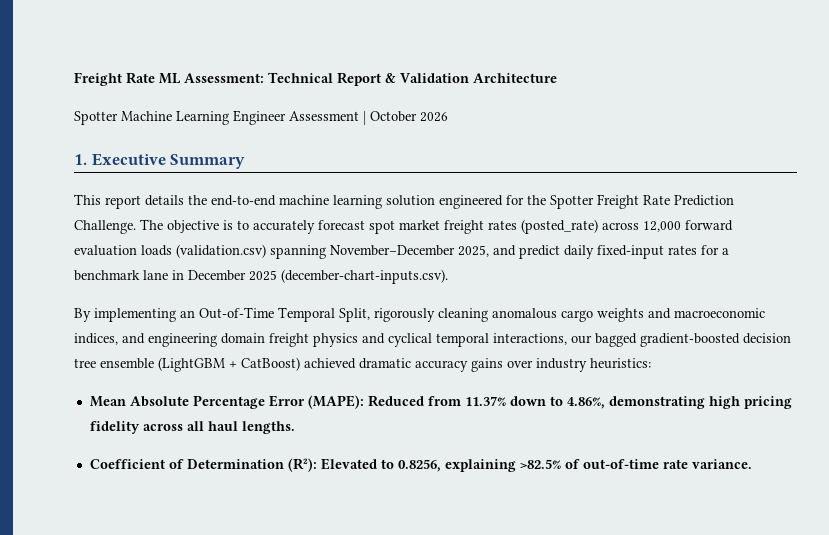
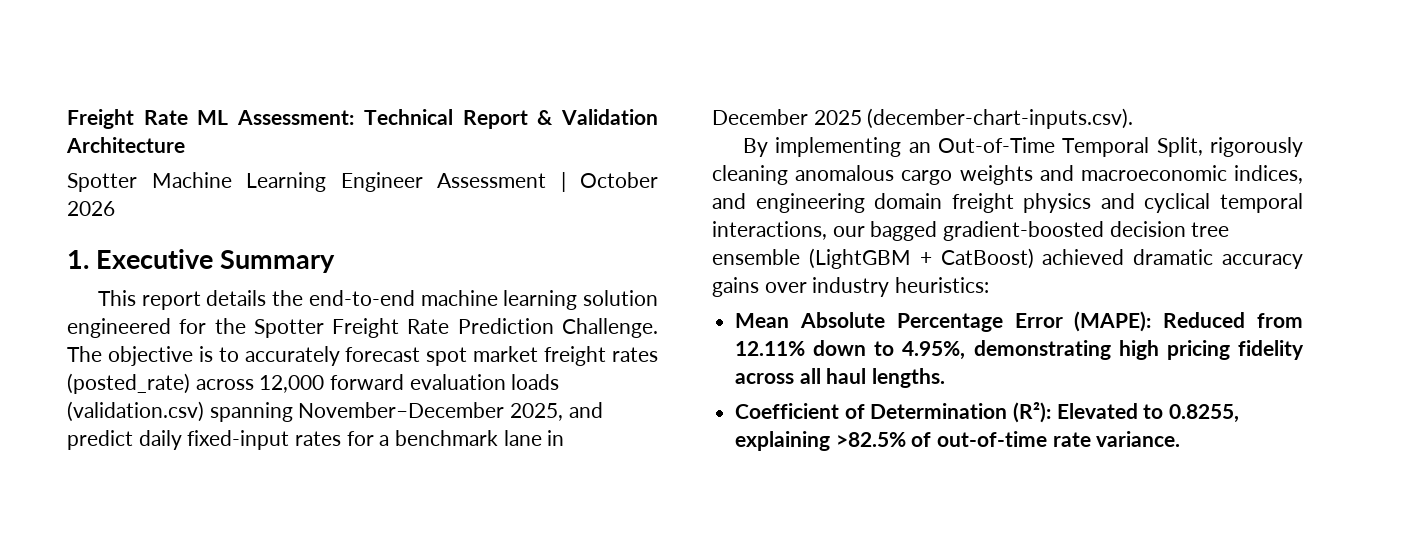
[464,396,506,406] 11.37% -> [735,341,806,356] 12.11%
[566,397,605,409] 4.86%, -> [902,341,966,360] 4.95%,
[397,459,441,472] 0.8256, -> [1169,404,1240,423] 0.8255,

